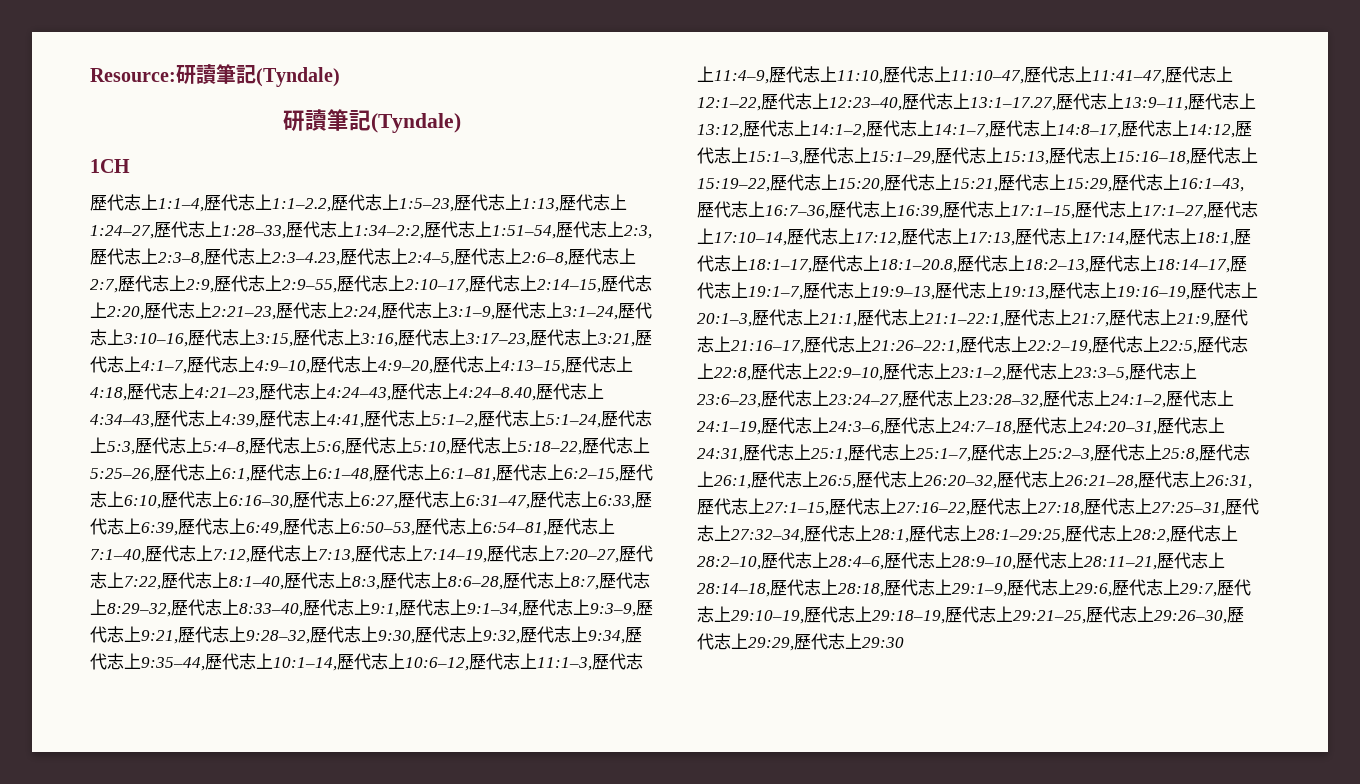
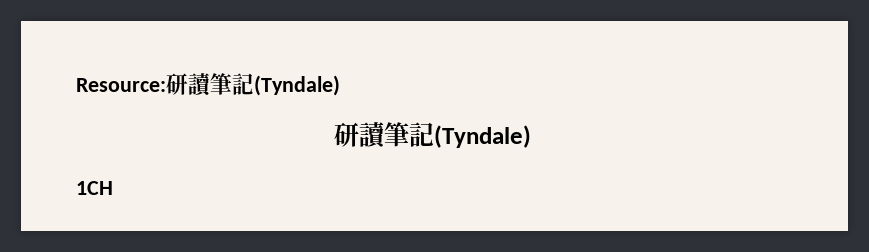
[90,194,627,212] [90,221,652,239] [90,248,636,266] [90,275,652,293] [90,302,652,320] [90,329,652,347] [90,356,633,374] [90,383,604,401] [90,410,652,428] [90,437,650,455] [90,464,653,482] [90,491,652,509] [90,518,615,536] [90,545,653,563] [90,572,650,590] [90,599,653,617] [90,626,642,644] [90,653,643,671] [697,66,1233,84] [697,93,1256,111] [697,120,1252,138] [697,147,1258,165] [697,174,1244,192] [697,201,1258,219] [697,228,1251,246] [697,255,1247,273] [697,282,1258,300] [697,309,1248,327] [697,336,1248,354] [697,363,1197,381] [697,390,1234,408] [697,417,1225,435] [697,444,1250,462] [697,471,1252,489] [697,498,1259,516] [697,525,1238,543] [697,552,1225,570] [697,579,1251,597] [697,606,1244,624] [697,633,904,651] // 歷代志上1:1–4,歷代志上1:1–2.2,歷代志上1:5–23,歷代志上1:13,歷代志上1:24–27,歷代志上1:28–33,歷代志上1:34–2:2,歷代志上1:51–54,歷代志上2:3,歷代志上2:3–8,歷代志上2:3–4.23,歷代志上2:4–5,歷代志上2:6–8,歷代志上2:7,歷代志上2:9,歷代志上2:9–55,歷代志上2:10–17,歷代志上2:14–15,歷代志上2:20,歷代志上2:21–23,歷代志上2:24,歷代志上3:1–9,歷代志上3:1–24,歷代志上3:10–16,歷代志上3:15,歷代志上3:16,歷代志上3:17–23,歷代志上3:21,歷代志上4:1–7,歷代志上4:9–10,歷代志上4:9–20,歷代志上4:13–15,歷代志上4:18,歷代志上4:21–23,歷代志上4:24–43,歷代志上4:24–8.40,歷代志上4:34–43,歷代志上4:39,歷代志上4:41,歷代志上5:1–2,歷代志上5:1–24,歷代志上5:3,歷代志上5:4–8,歷代志上5:6,歷代志上5:10,歷代志上5:18–22,歷代志上5:25–26,歷代志上6:1,歷代志上6:1–48,歷代志上6:1–81,歷代志上6:2–15,歷代志上6:10,歷代志上6:16–30,歷代志上6:27,歷代志上6:31–47,歷代志上6:33,歷代志上6:39,歷代志上6:49,歷代志上6:50–53,歷代志上6:54–81,歷代志上7:1–40,歷代志上7:12,歷代志上7:13,歷代志上7:14–19,歷代志上7:20–27,歷代志上7:22,歷代志上8:1–40,歷代志上8:3,歷代志上8:6–28,歷代志上8:7,歷代志上8:29–32,歷代志上8:33–40,歷代志上9:1,歷代志上9:1–34,歷代志上9:3–9,歷代志上9:21,歷代志上9:28–32,歷代志上9:30,歷代志上9:32,歷代志上9:34,歷代志上9:35–44,歷代志上10:1–14,歷代志上10:6–12,歷代志上11:1–3,歷代志上11:4–9,歷代志上11:10,歷代志上11:10–47,歷代志上11:41–47,歷代志上12:1–22,歷代志上12:23–40,歷代志上13:1–17.27,歷代志上13:9–11,歷代志上13:12,歷代志上14:1–2,歷代志上14:1–7,歷代志上14:8–17,歷代志上14:12,歷代志上15:1–3,歷代志上15:1–29,歷代志上15:13,歷代志上15:16–18,歷代志上15:19–22,歷代志上15:20,歷代志上15:21,歷代志上15:29,歷代志上16:1–43,歷代志上16:7–36,歷代志上16:39,歷代志上17:1–15,歷代志上17:1–27,歷代志上17:10–14,歷代志上17:12,歷代志上17:13,歷代志上17:14,歷代志上18:1,歷代志上18:1–17,歷代志上18:1–20.8,歷代志上18:2–13,歷代志上18:14–17,歷代志上19:1–7,歷代志上19:9–13,歷代志上19:13,歷代志上19:16–19,歷代志上20:1–3,歷代志上21:1,歷代志上21:1–22:1,歷代志上21:7,歷代志上21:9,歷代志上21:16–17,歷代志上21:26–22:1,歷代志上22:2–19,歷代志上22:5,歷代志上22:8,歷代志上22:9–10,歷代志上23:1–2,歷代志上23:3–5,歷代志上23:6–23,歷代志上23:24–27,歷代志上23:28–32,歷代志上24:1–2,歷代志上24:1–19,歷代志上24:3–6,歷代志上24:7–18,歷代志上24:20–31,歷代志上24:31,歷代志上25:1,歷代志上25:1–7,歷代志上25:2–3,歷代志上25:8,歷代志上26:1,歷代志上26:5,歷代志上26:20–32,歷代志上26:21–28,歷代志上26:31,歷代志上27:1–15,歷代志上27:16–22,歷代志上27:18,歷代志上27:25–31,歷代志上27:32–34,歷代志上28:1,歷代志上28:1–29:25,歷代志上28:2,歷代志上28:2–10,歷代志上28:4–6,歷代志上28:9–10,歷代志上28:11–21,歷代志上28:14–18,歷代志上28:18,歷代志上29:1–9,歷代志上29:6,歷代志上29:7,歷代志上29:10–19,歷代志上29:18–19,歷代志上29:21–25,歷代志上29:26–30,歷代志上29:29,歷代志上29:30 -> (113, 188) none

